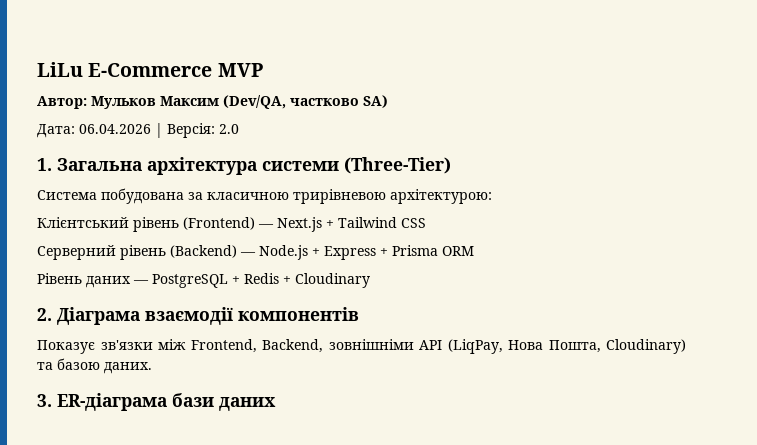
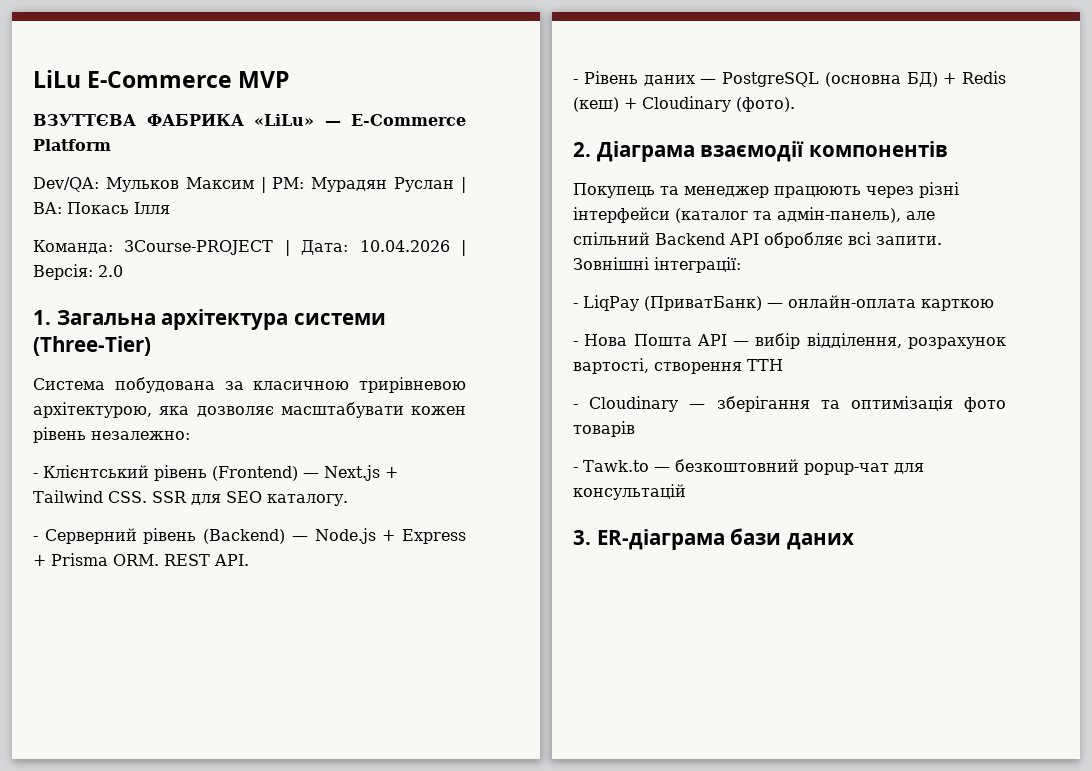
[37,95,388,109] [37,124,151,138] Автор: Мульков Максим (Dev/QA, частково SA) // Дата: 06.04.2026 -> [33,114,466,126] [33,139,111,151] [33,177,466,193] [33,202,170,214] [33,240,450,256] ВЗУТТЄВА ФАБРИКА «LiLu» — E-Commerce Platform // Dev/QA: Мульков Максим | PM: Мурадян Руслан | BA: Покась Ілля // Команда: 3Course-PROJECT | Дата: 10.04.2026
[390,189,492,204] архітектурою: // -> [33,402,466,418] [33,427,190,443] [33,473,38,478] архітектурою, яка дозволяє масштабувати кожен рівень незалежно: // -
[401,218,426,228] CSS // -> [107,491,348,506] [33,536,38,541] CSS. SSR для SEO каталогу. // -
[442,246,474,256] ORM // -> [113,554,249,566] [573,79,578,84] ORM. REST API. // -
(228, 281) none -> [824,72,938,87] (основна БД)
(279, 278) none -> [573,97,619,112] (кеш)
(370, 280) none -> [736,97,795,112] (фото).
[37,339,686,354] [37,358,152,374] Показує зв'язки між Frontend, Backend, зовнішніми API (LiqPay, Нова Пошта, Cloudinary) та базою даних. -> [573,182,959,198] [573,207,935,223] [573,232,942,248] [573,257,741,273] [573,295,994,311] [573,333,1006,349] [573,358,783,374] [573,396,1006,412] [573,421,635,437] [573,459,924,475] [573,484,686,500] Покупець та менеджер працюють через різні інтерфейси (каталог та адмін-панель), але спільний Backend API обробляє всі запити. Зовнішні інтеграції: // - LiqPay (ПриватБанк) — онлайн-оплата карткою // - Нова Пошта API — вибір відділення, розрахунок вартості, створення ТТН // - Cloudinary — зберігання та оптимізація фото товарів // - Tawk.to — безкоштовний popup-чат для консультацій

